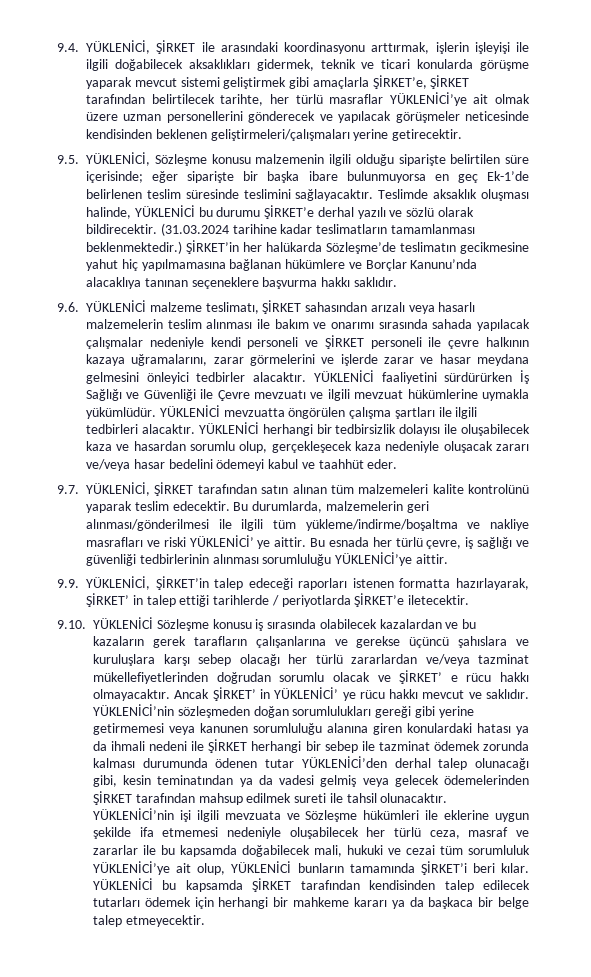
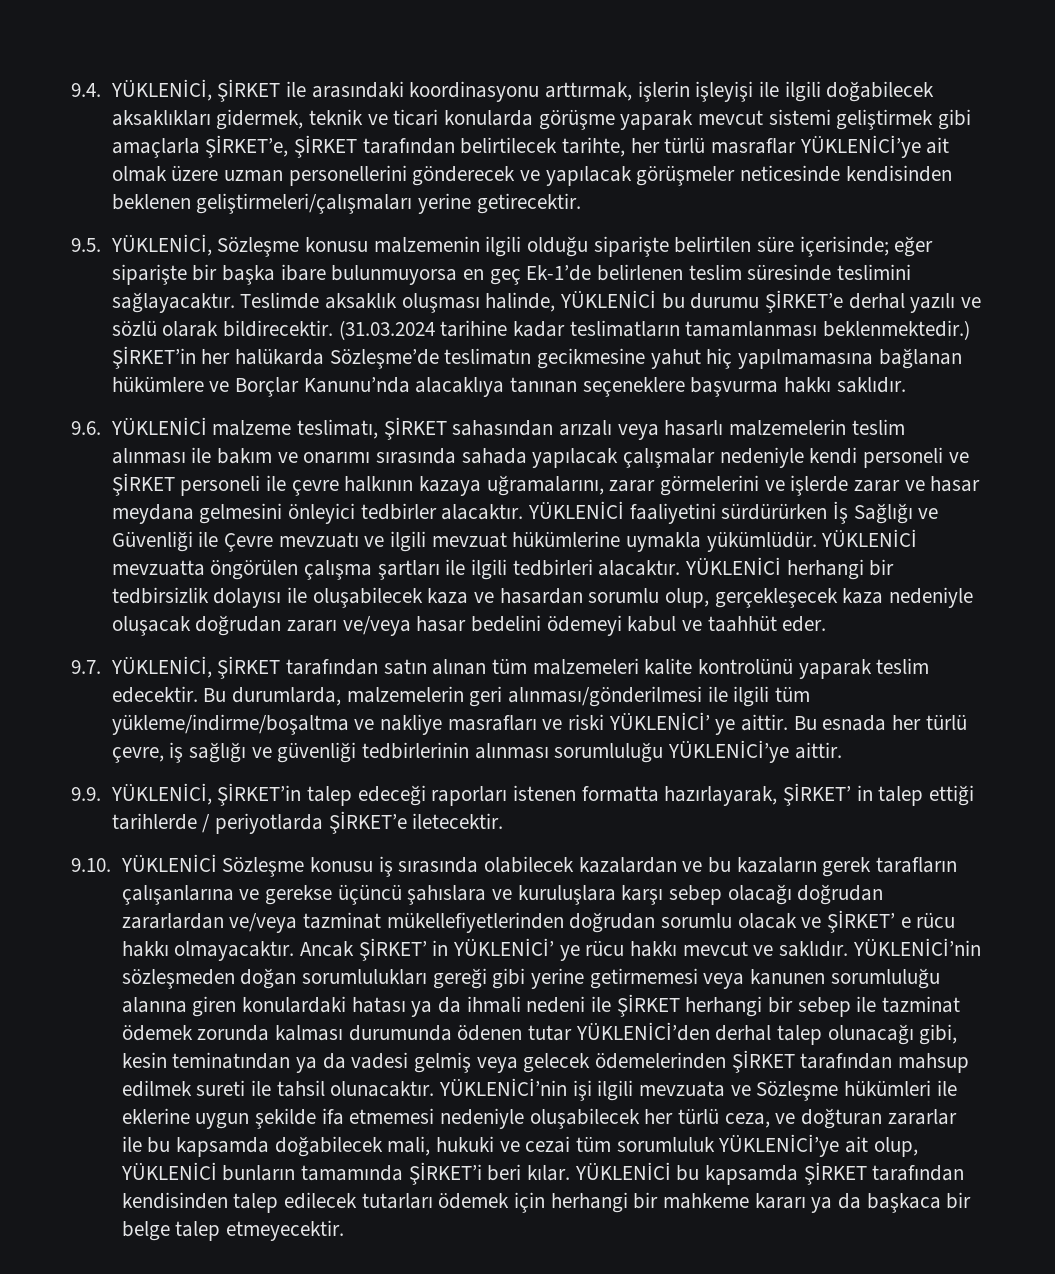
(493, 447) none -> [195,615,282,636] doğrudan
[288,654,343,664] her türlü -> [797,884,884,905] doğrudan
[468,827,529,837] masraf ve -> [775,1108,882,1129] ve doğturan

